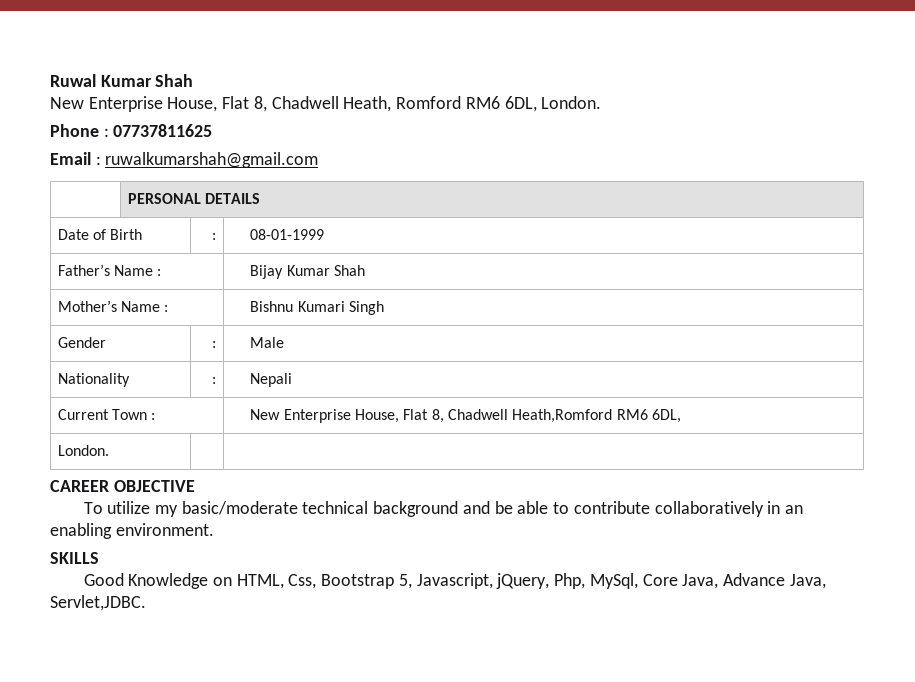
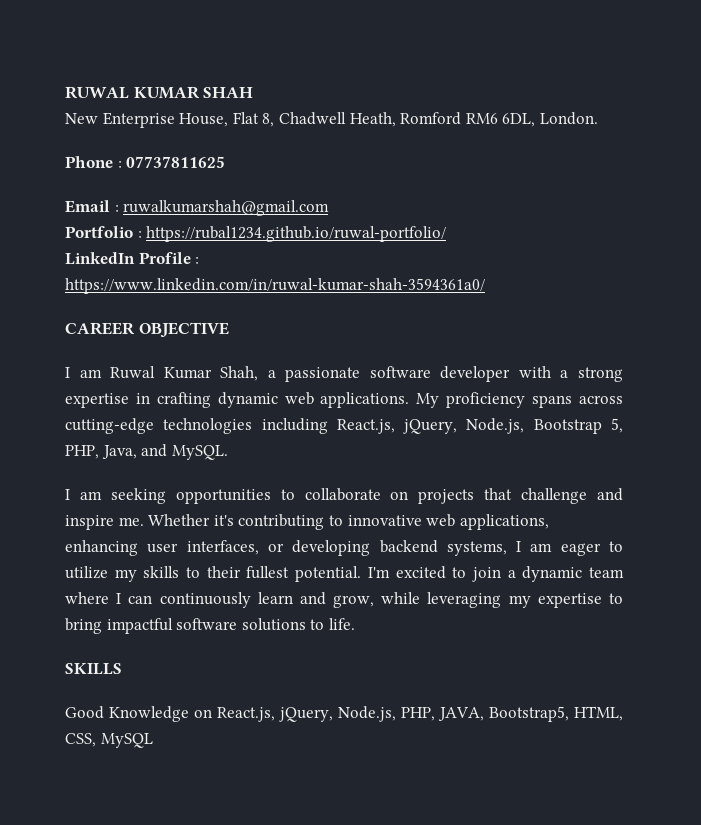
[50,74,194,87] Ruwal Kumar Shah -> [65,86,254,99] RUWAL KUMAR SHAH
[127,193,260,204] [57,229,143,240] [212,233,217,240] [250,229,325,240] [57,264,162,276] [250,265,365,279] [57,300,169,312] [250,301,384,315] [57,337,106,348] [212,341,217,348] [250,337,285,348] [57,373,130,387] [212,377,217,384] [250,373,293,387] [57,409,156,420] [250,409,681,423] [57,445,109,456] [50,480,195,492] [83,501,803,517] [50,523,214,539] [50,552,99,564] [83,573,826,589] [50,595,146,611] // | PERSONAL DETAILS // Date of Birth | : | 08-01-1999 // Father’s Name : | Bijay Kumar Shah // Mother’s Name : | Bishnu Kumari Singh // Gender | : | Male // Nationality | : | Nepali // Current Town : | New Enterprise House, Flat 8, Chadwell Heath,Romford RM6 6DL, // London. | | // CAREER OBJECTIVE // To utilize my basic/moderate technical background and be able to contribute collaboratively in an enabling environment. // SKILLS // Good Knowledge on HTML, Css, Bootstrap 5, Javascript, jQuery, Php, MySql, Core Java, Advance Java, Servlet,JDBC. -> [65,226,447,242] [65,252,200,265] [65,278,485,294] [65,322,229,338] [65,366,623,382] [65,392,623,408] [65,418,623,434] [65,444,228,460] [65,488,623,504] [65,514,549,530] [65,540,623,556] [65,566,624,582] [65,592,623,608] [65,618,355,634] [65,663,122,675] [65,706,623,722] [65,733,153,748] // Portfolio : https://rubal1234.github.io/ruwal-portfolio/ // LinkedIn Profile : https://www.linkedin.com/in/ruwal-kumar-shah-3594361a0/ // CAREER OBJECTIVE // I am Ruwal Kumar Shah, a passionate software developer with a strong expertise in crafting dynamic web applications. My proficiency spans across cutting-edge technologies including React.js, jQuery, Node.js, Bootstrap 5, PHP, Java, and MySQL. // I am seeking opportunities to collaborate on projects that challenge and inspire me. Whether it's contributing to innovative web applications, enhancing user interfaces, or developing backend systems, I am eager to utilize my skills to their fullest potential. I'm excited to join a dynamic team where I can continuously learn and grow, while leveraging my expertise to bring impactful software solutions to life. // SKILLS // Good Knowledge on React.js, jQuery, Node.js, PHP, JAVA, Bootstrap5, HTML, CSS, MySQL

